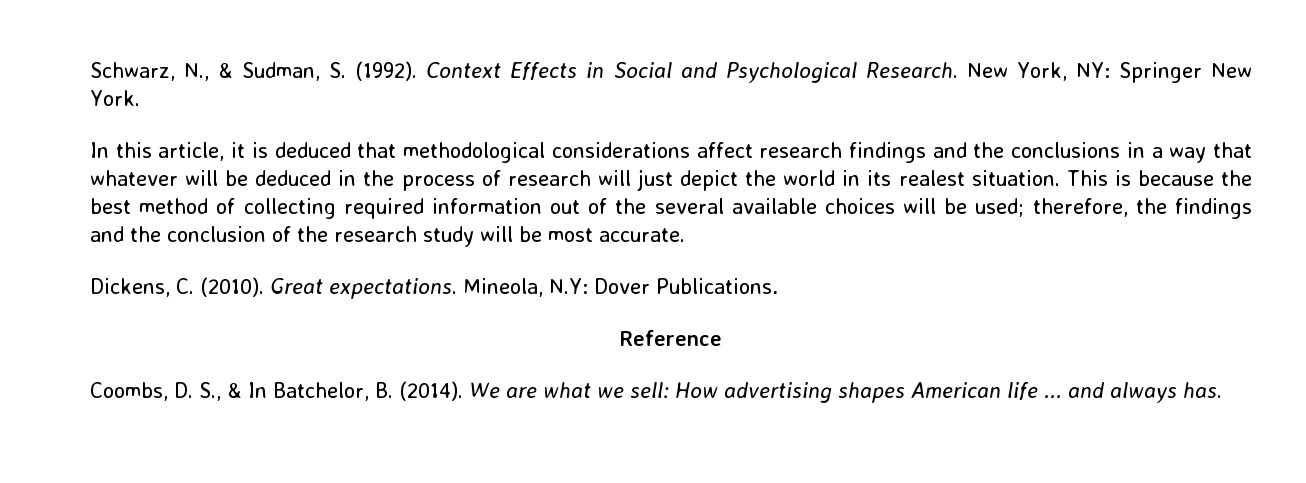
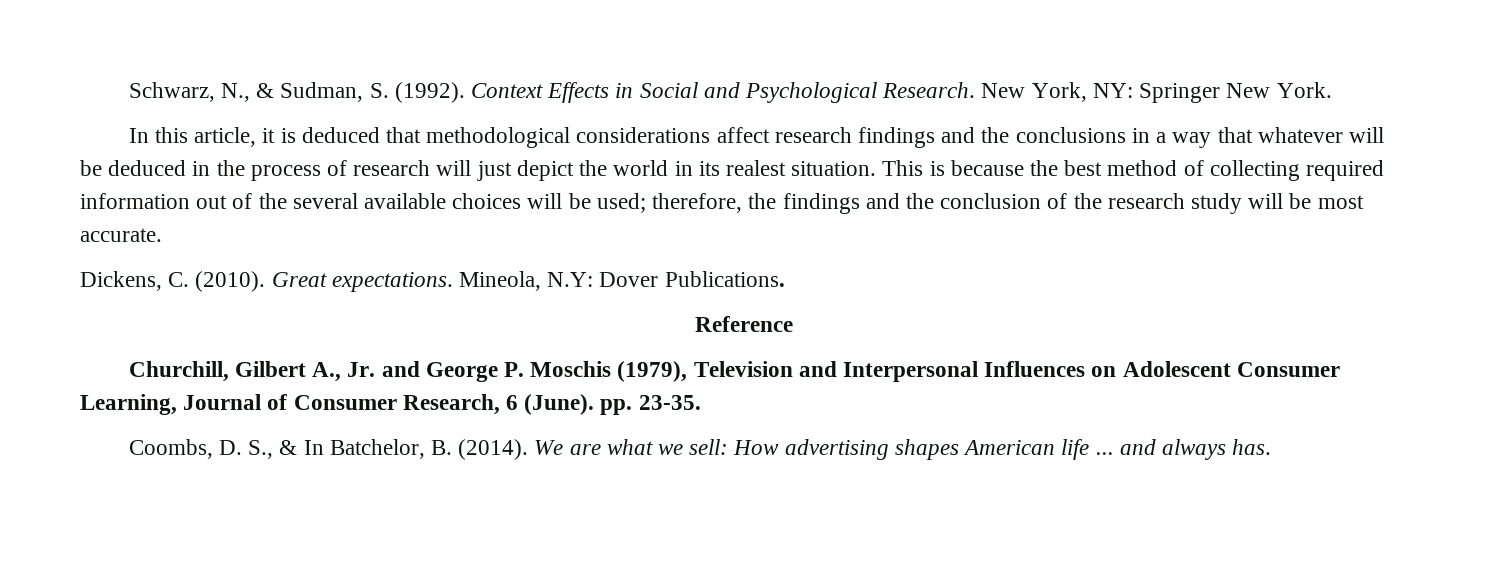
(722, 338) none -> [128,361,1340,382] [80,394,701,415] // Churchill, Gilbert A., Jr. and George P. Moschis (1979), Television and Interpersonal Influences on Adolescent Consumer Learning, Journal of Consumer Research, 6 (June). pp. 23-35.

